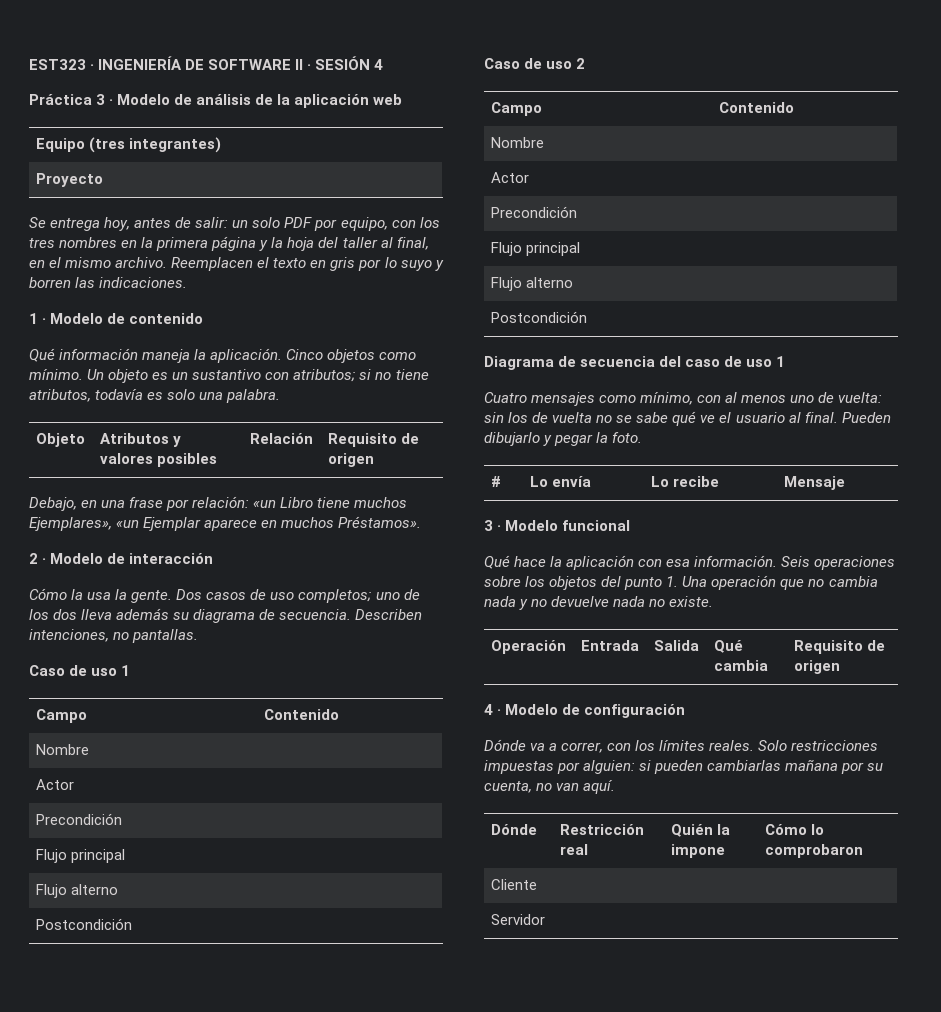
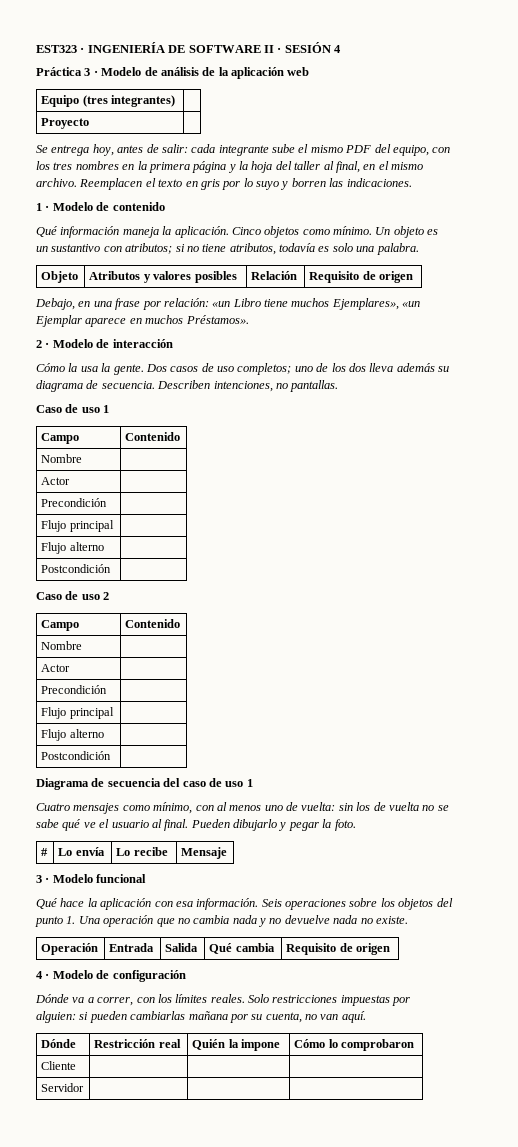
[232,217,338,231] un solo PDF por -> [191,144,391,156] cada integrante sube el mismo PDF del

